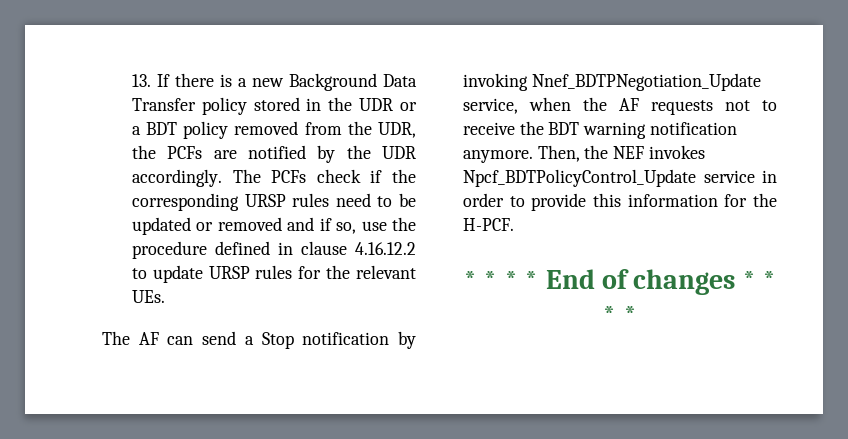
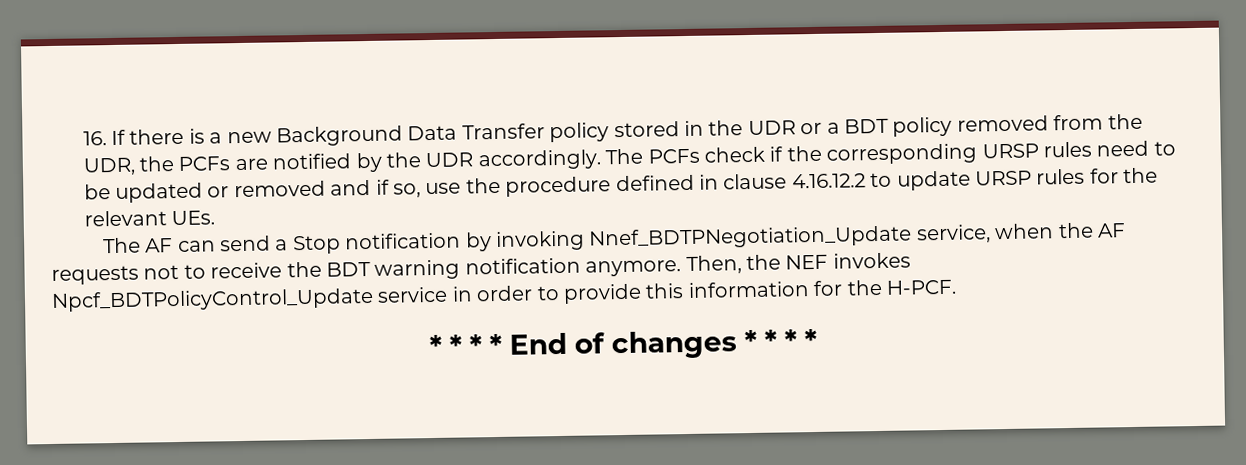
[131,74,151,87] 13. -> [82,131,107,146] 16.

